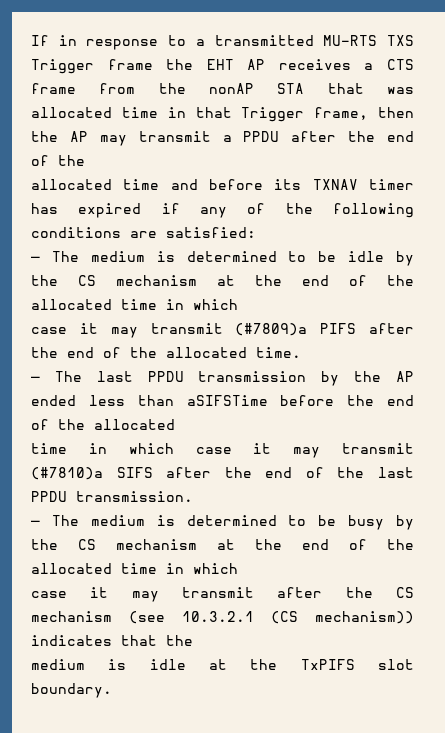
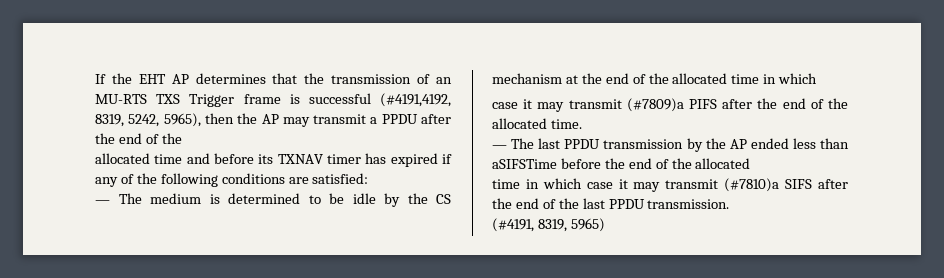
[58,35,414,50] [31,59,414,74] [31,83,414,94] [31,107,369,122] in response to a transmitted MU-RTS TXS Trigger frame the EHT AP receives a CTS frame from the nonAP STA that was allocated time in that Trigger frame, -> [111,73,452,84] [95,93,451,107] [95,113,201,127] the EHT AP determines that the transmission of an MU-RTS TXS Trigger frame is successful (#4191,4192, 8319, 5242, 5965),
[31,515,414,530] [31,539,414,550] [31,563,238,574] [31,587,414,602] [31,611,414,624] [31,635,193,646] [31,659,414,670] [31,683,112,698] — The medium is determined to be busy by the CS mechanism at the end of the allocated time in which // case it may transmit after the CS mechanism (see 10.3.2.1 (CS mechanism)) indicates that the // medium is idle at the TxPIFS slot boundary. -> [492,218,605,232] (#4191, 8319, 5965)

